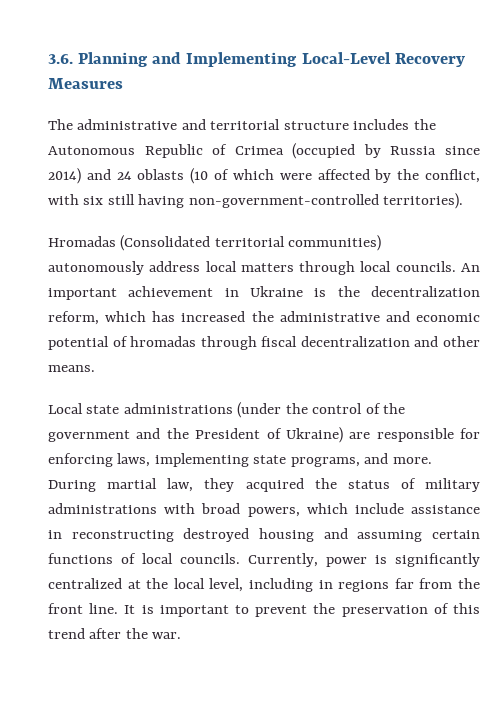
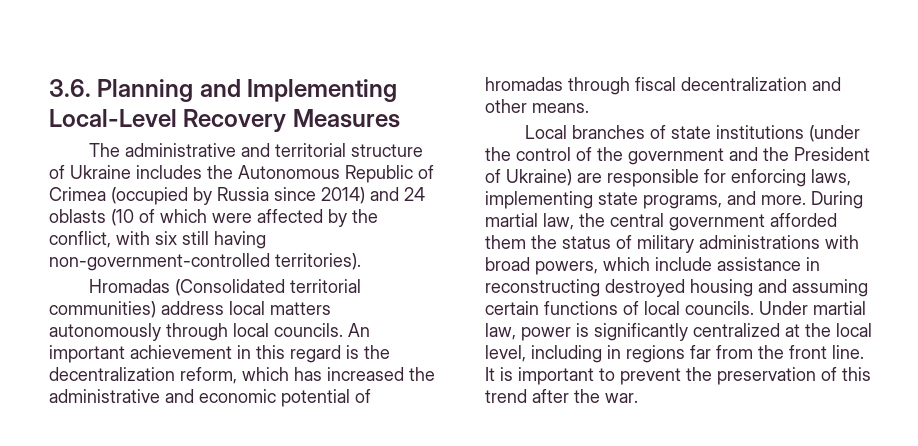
(349, 125) none -> [49,165,131,179] of Ukraine
[48,261,144,275] autonomously -> (156, 309) none
(294, 267) none -> [49,323,161,341] autonomously
[250,286,303,297] Ukraine -> [256,345,341,363] this regard
[86,403,233,414] state administrations -> [571,125,804,139] branches of state institutions
[204,478,304,492] they acquired -> [579,213,837,231] [485,235,526,249] the central government afforded them
[248,553,318,567] Currently, -> [759,301,866,315] [485,323,516,340] Under martial law,

